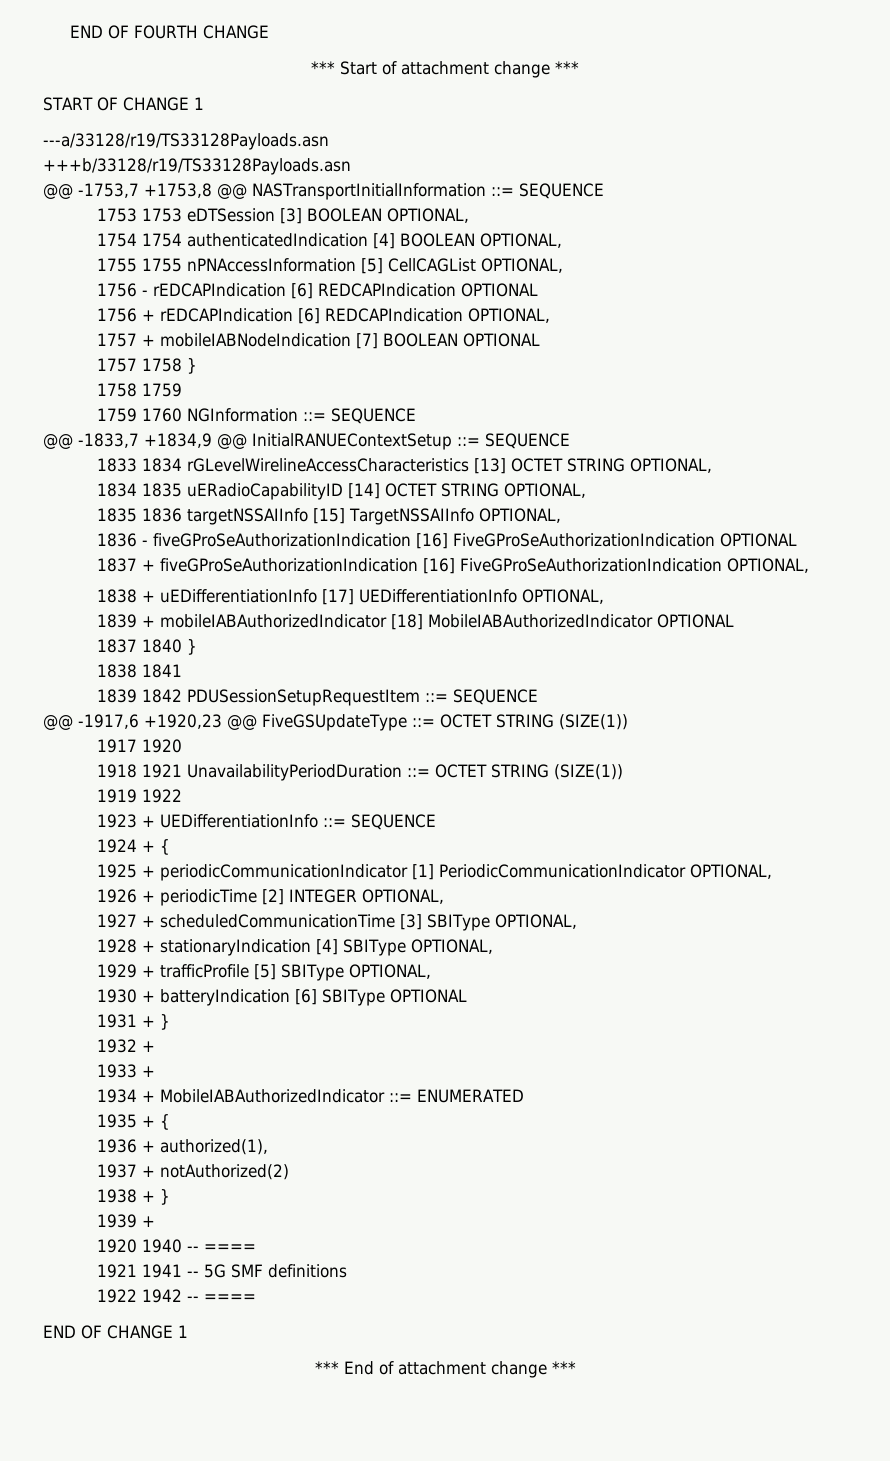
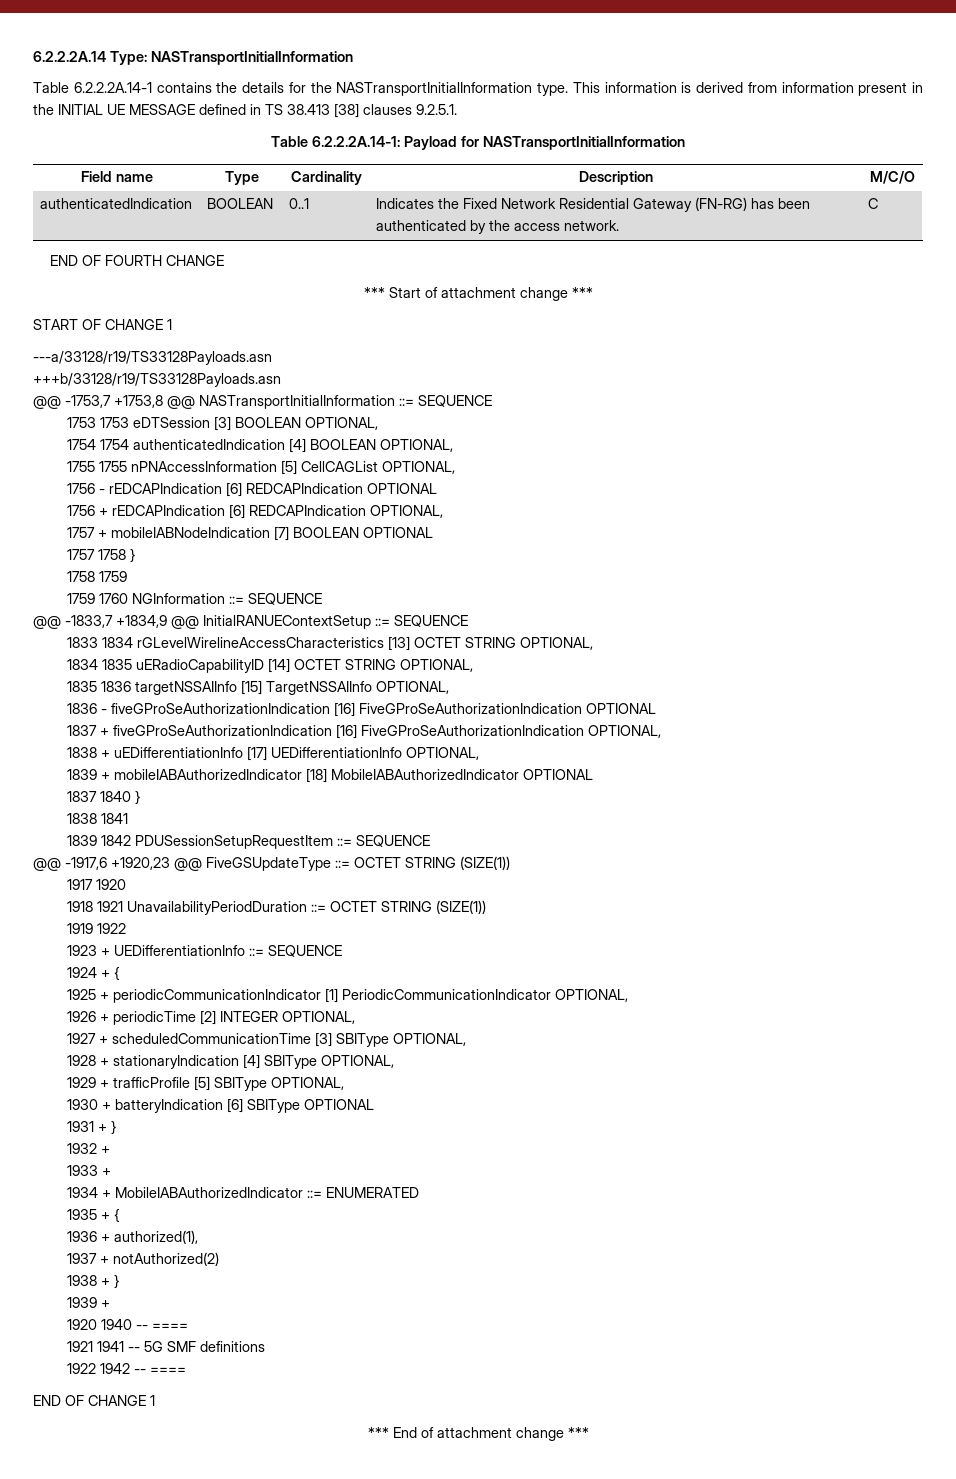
(69, 31) none -> [33,51,353,65] [33,82,923,96] [33,103,457,118] [271,136,685,150] [81,171,153,182] [224,171,259,185] [290,171,362,185] [578,171,653,185] [869,171,915,184] [40,198,193,209] [207,198,274,209] [289,198,310,209] [376,197,811,212] [376,220,620,234] [868,198,879,209] 6.2.2.2A.14 Type: NASTransportInitialInformation // Table 6.2.2.2A.14-1 contains the details for the NASTransportInitialInformation type. This information is derived from information present in the INITIAL UE MESSAGE defined in TS 38.413 [38] clauses 9.2.5.1. // Table 6.2.2.2A.14-1: Payload for NASTransportInitialInformation // Field name | Type | Cardinality | Description | M/C/O // authenticatedIndication | BOOLEAN | 0..1 | Indicates the Fixed Network Residential Gateway (FN-RG) has been authenticated by the access network. | C //

